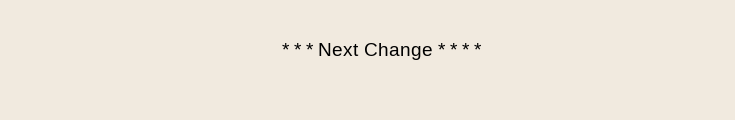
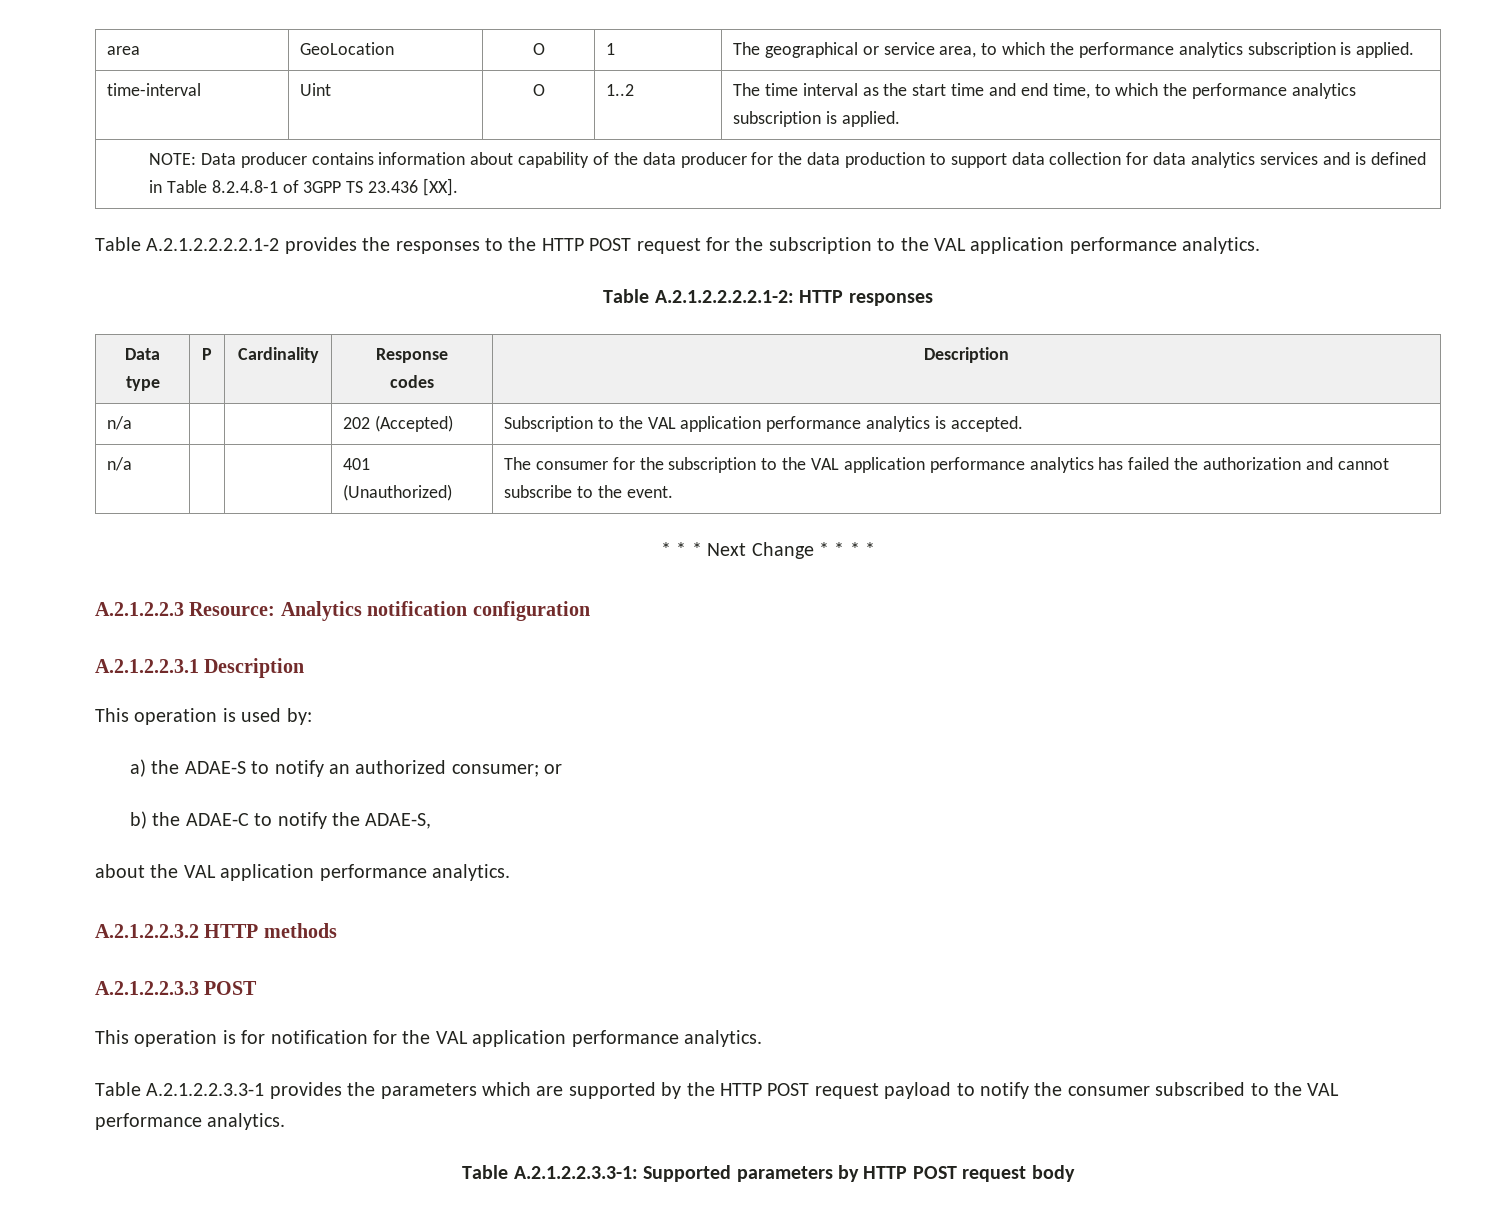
(281, 49) none -> [107,46,141,55] [300,42,395,55] [532,43,545,55] [606,43,616,55] [733,42,1415,58] [107,83,202,96] [300,83,332,96] [532,84,545,96] [606,84,635,96] [733,83,1357,99] [733,111,900,127] [149,152,1426,168] [149,178,459,196] [95,237,1261,254] [603,289,933,306] [125,348,160,360] [125,376,160,391] [202,348,212,360] [237,347,319,363] [376,348,448,363] [390,375,434,388] [924,347,1009,363] [107,416,133,430] [343,415,453,432] [504,416,1023,432] [107,457,133,471] [343,458,371,470] [343,484,453,501] [504,457,1389,473] [504,485,673,498] area | GeoLocation | O | 1 | The geographical or service area, to which the performance analytics subscription is applied. // time-interval | Uint | O | 1..2 | The time interval as the start time and end time, to which the performance analytics subscription is applied. // NOTE: Data producer contains information about capability of the data producer for the data production to support data collection for data analytics services and is defined in Table 8.2.4.8-1 of 3GPP TS 23.436 [XX]. // Table A.2.1.2.2.2.2.1-2 provides the responses to the HTTP POST request for the subscription to the VAL application performance analytics. // Table A.2.1.2.2.2.2.1-2: HTTP responses // Data type | P | Cardinality | Response // codes | Description // n/a | | | 202 (Accepted) | Subscription to the VAL application performance analytics is accepted. // n/a | | | 401 (Unauthorized) | The consumer for the subscription to the VAL application performance analytics has failed the authorization and cannot subscribe to the event. //
(483, 49) none -> [95,601,590,621] [95,658,305,678] [95,708,312,725] [129,759,563,777] [129,811,432,829] [95,864,510,881] [95,923,337,938] [95,981,258,995] [95,1030,762,1047] [95,1082,1340,1099] [95,1113,286,1130] [462,1165,1075,1182] // A.2.1.2.2.3 Resource: Analytics notification configuration // A.2.1.2.2.3.1 Description // This operation is used by: // a) the ADAE-S to notify an authorized consumer; or // b) the ADAE-C to notify the ADAE-S, // about the VAL application performance analytics. // A.2.1.2.2.3.2 HTTP methods // A.2.1.2.2.3.3 POST // This operation is for notification for the VAL application performance analytics. // Table A.2.1.2.2.3.3-1 provides the parameters which are supported by the HTTP POST request payload to notify the consumer subscribed to the VAL performance analytics. // Table A.2.1.2.2.3.3-1: Supported parameters by HTTP POST request body

